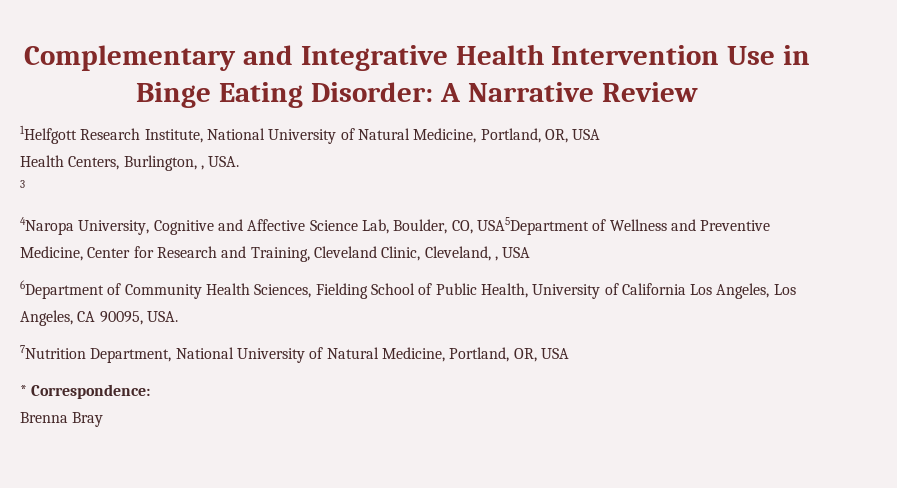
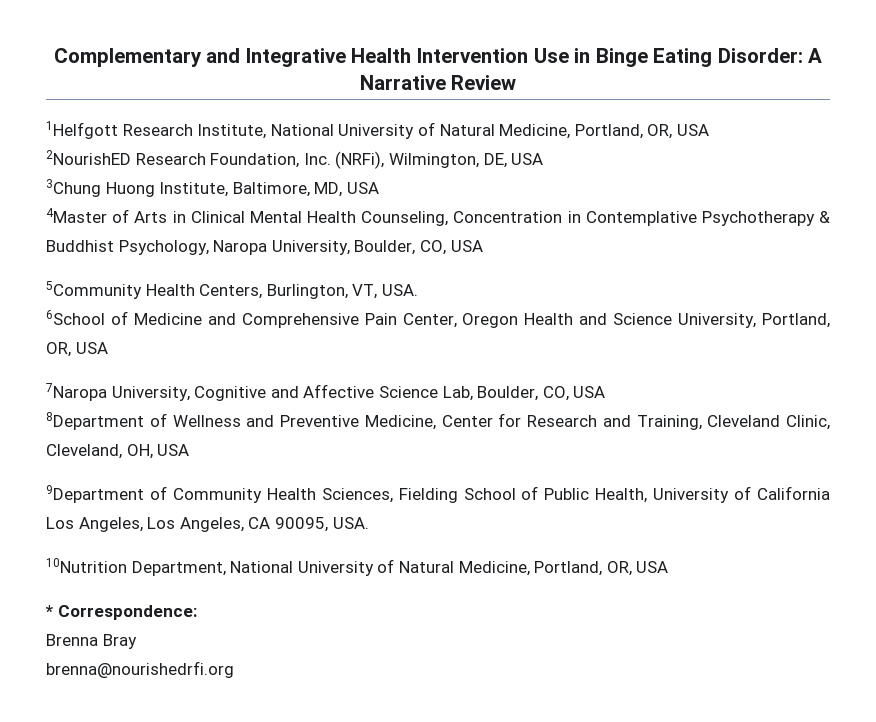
(601, 134) none -> [46,150,544,169] [46,179,379,197] [46,208,830,226] [46,240,483,255] [46,281,142,299] 2NourishED Research Foundation, Inc. (NRFi), Wilmington, DE, USA // 3Chung Huong Institute, Baltimore, MD, USA // 4Master of Arts in Clinical Mental Health Counseling, Concentration in Contemplative Psychotherapy & Buddhist Psychology, Naropa University, Boulder, CO, USA // 5Community
[200,156,240,170] [20,180,25,188] [20,217,74,235] , USA. // 3 // 4Naropa -> [352,284,418,299] [46,310,830,328] [46,342,108,357] [46,383,107,401] VT, USA. // 6School of Medicine and Comprehensive Pain Center, Oregon Health and Science University, Portland, OR, USA // 7Naropa
[476,217,589,235] USA5Department -> [573,386,606,398] [46,412,144,430] USA // 8Department
[494,247,531,261] [20,280,104,299] , USA // 6Department -> [126,444,190,459] [46,485,144,503] OH, USA // 9Department
[20,345,86,359] 7Nutrition -> [46,558,127,573] 10Nutrition
(104, 419) none -> [46,661,234,678] // brenna@nourishedrfi.org

